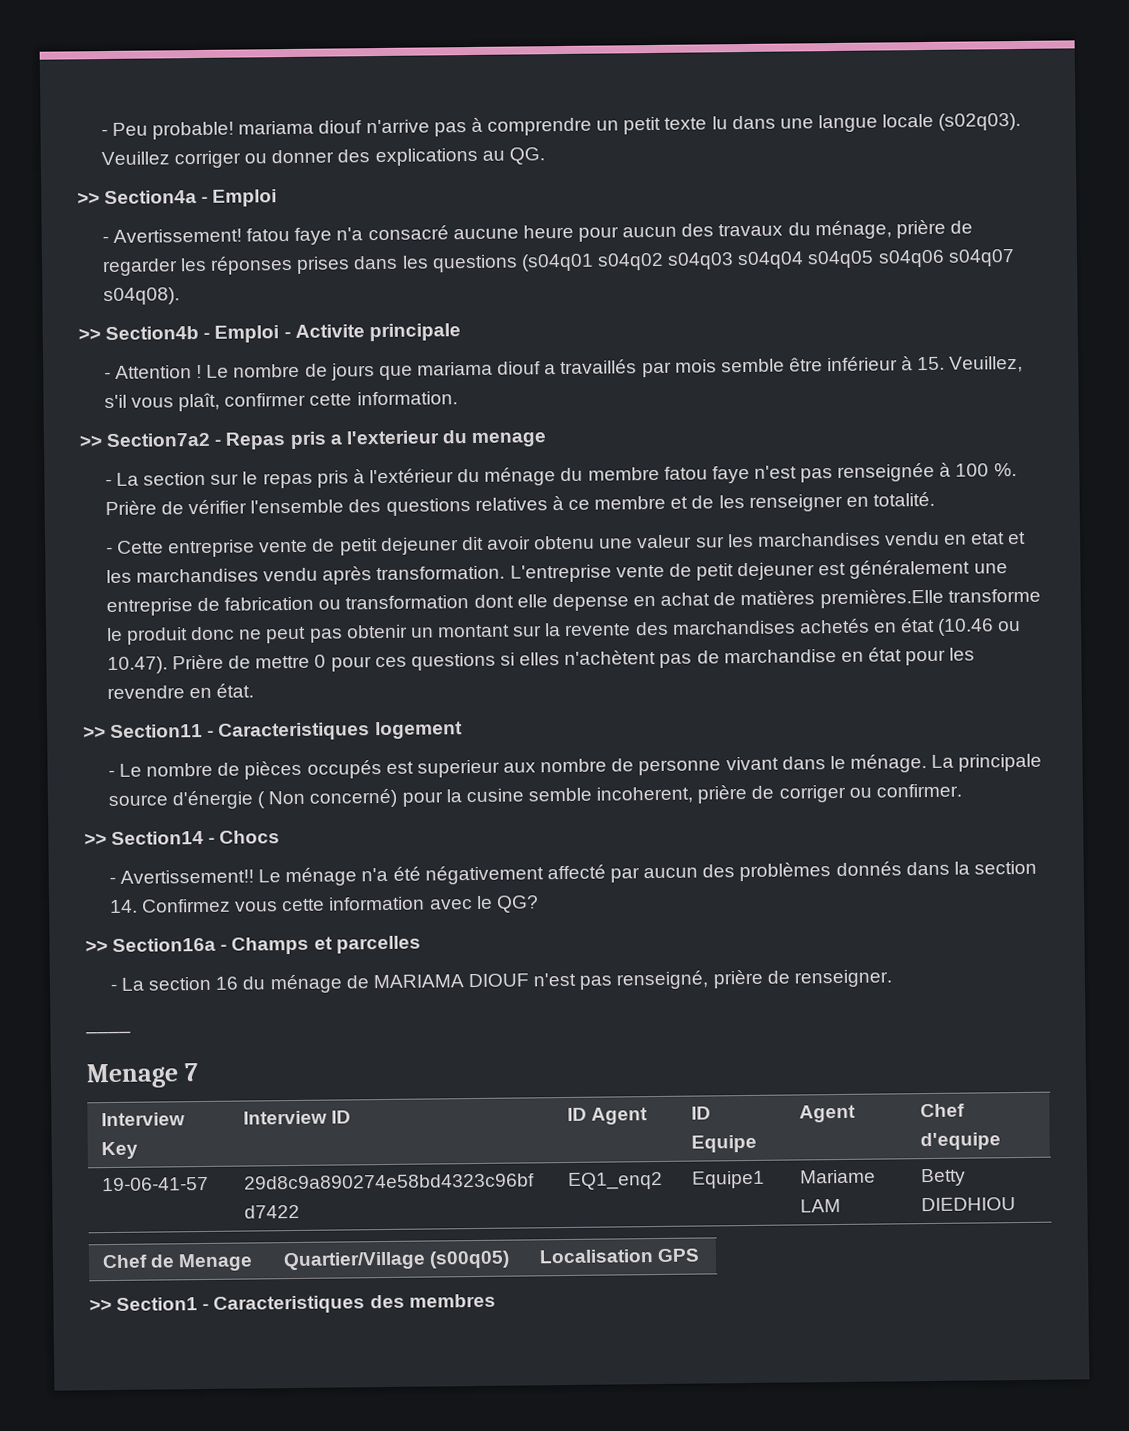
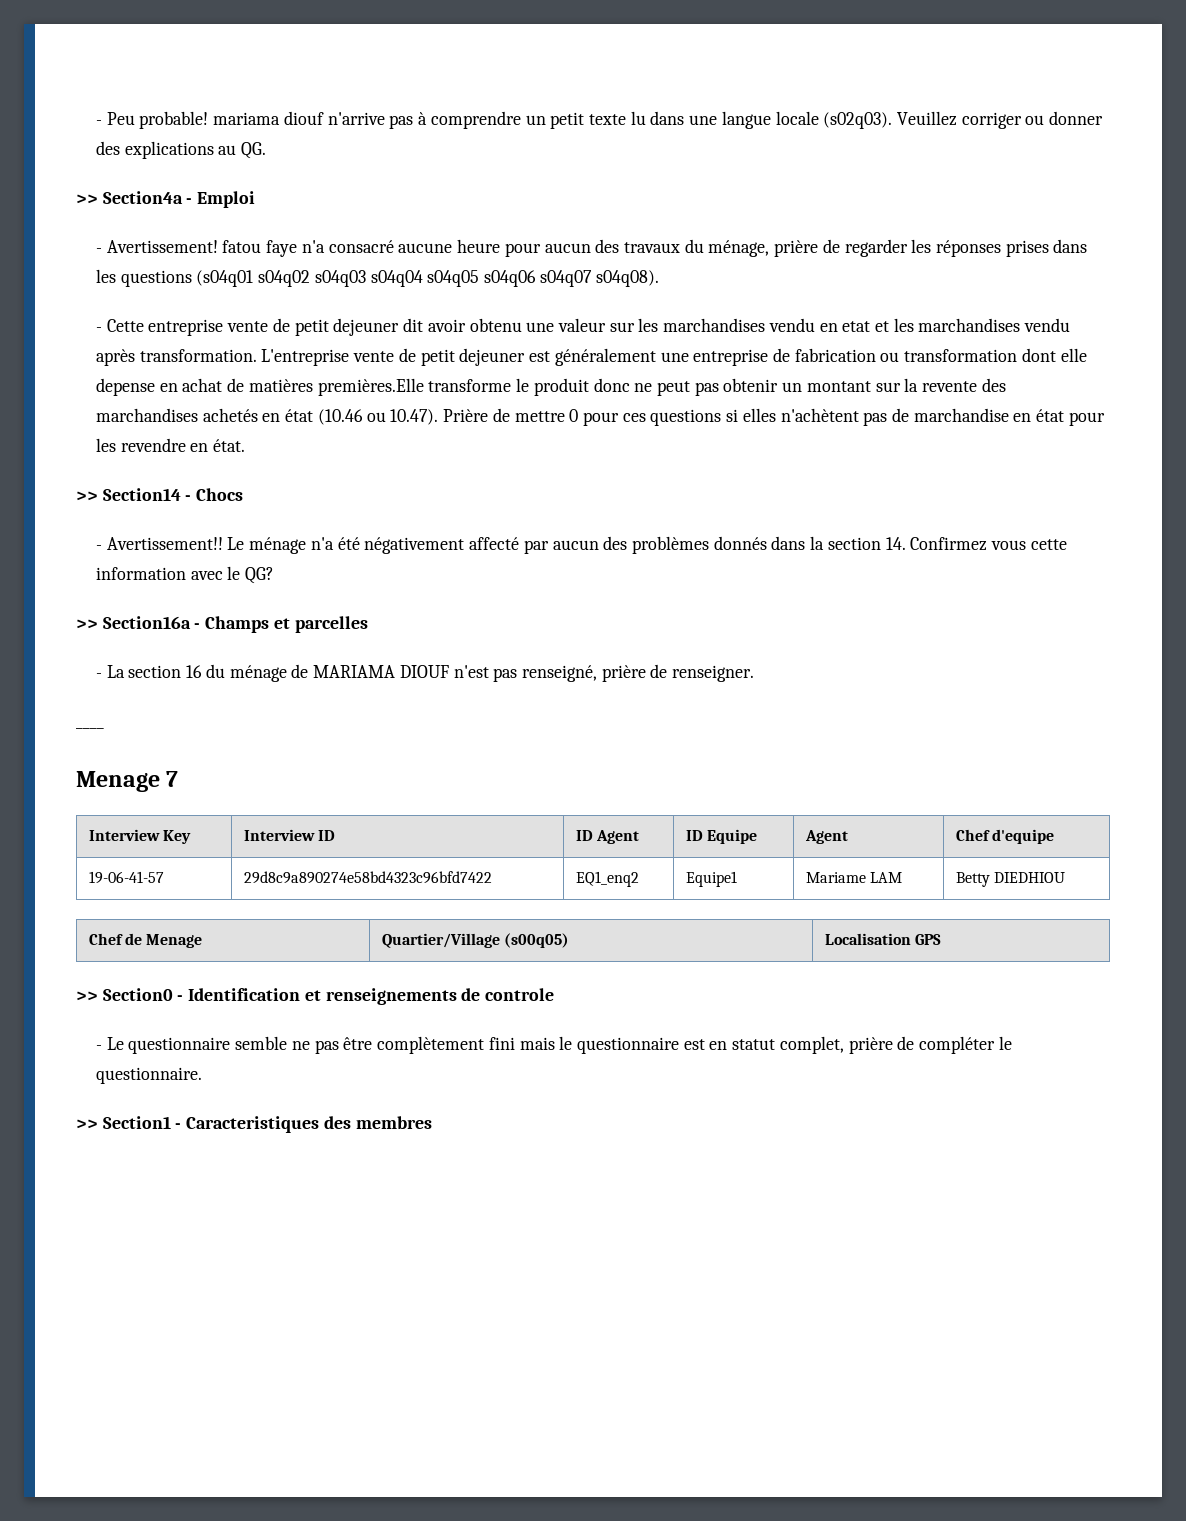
[78,323,461,343] [103,355,1024,381] [103,391,458,412] [79,430,548,450] [104,462,1017,489] [104,491,935,516] // >> Section4b - Emploi - Activite principale // - Attention ! Le nombre de jours que mariama diouf a travaillés par mois semble être inférieur à 15. Veuillez, s'il vous plaît, confirmer cette information. // >> Section7a2 - Repas pris a l'exterieur du menage // - La section sur le repas pris à l'extérieur du ménage du membre fatou faye n'est pas renseignée à 100 %. Prière de vérifier l'ensemble des questions relatives à ce membre et de les renseigner en totalité. -> (659, 278) none
[83,721,463,741] [107,753,1043,780] [107,783,962,810] // >> Section11 - Caracteristiques logement // - Le nombre de pièces occupés est superieur aux nombre de personne vivant dans le ménage. La principale source d'énergie ( Non concerné) pour la cusine semble incoherent, prière de corriger ou confirmer. -> (246, 445) none
(701, 1255) none -> [76,988,555,1005] [95,1036,1012,1054] [95,1067,202,1084] // >> Section0 - Identification et renseignements de controle // - Le questionnaire semble ne pas être complètement fini mais le questionnaire est en statut complet, prière de compléter le questionnaire.

